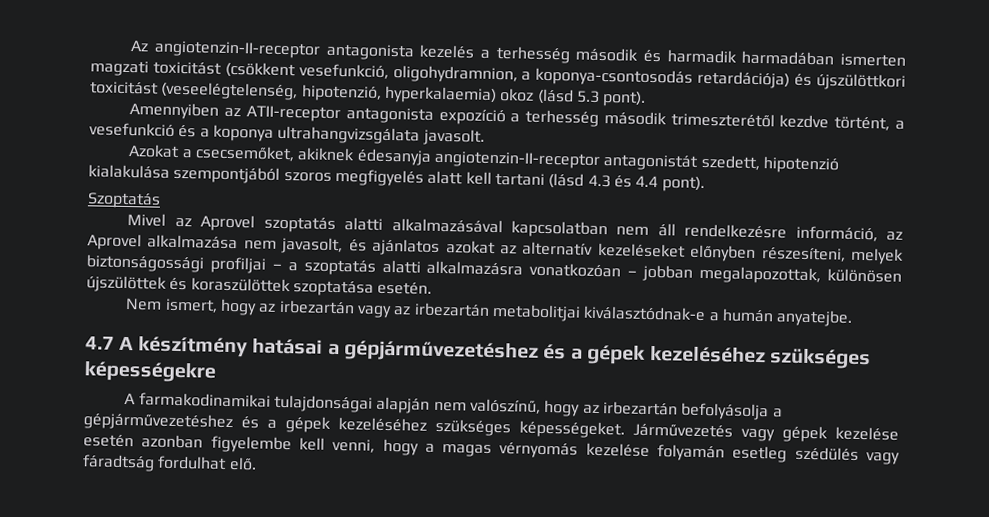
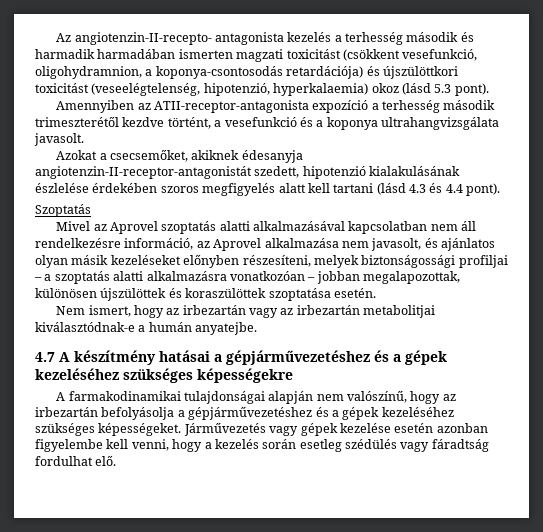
[154,40,322,59] angiotenzin-II-receptor -> [74,32,212,45] angiotenzin-II-recepto-
[245,105,434,124] ATII-receptor antagonista -> [153,100,309,113] ATII-receptor-antagonista
[434,150,839,174] [88,164,281,184] angiotenzin-II-receptor antagonistát szedett, hipotenzió kialakulása szempontjából -> [35,166,461,179] [35,183,158,193] angiotenzin-II-receptor-antagonistát szedett, hipotenzió kialakulásának észlelése érdekében
[445,240,594,256] azokat az alternatív -> [35,255,109,268] olyan másik
[442,442,726,462] magas vérnyomás kezelése folyamán -> [214,439,297,449] kezelés során

